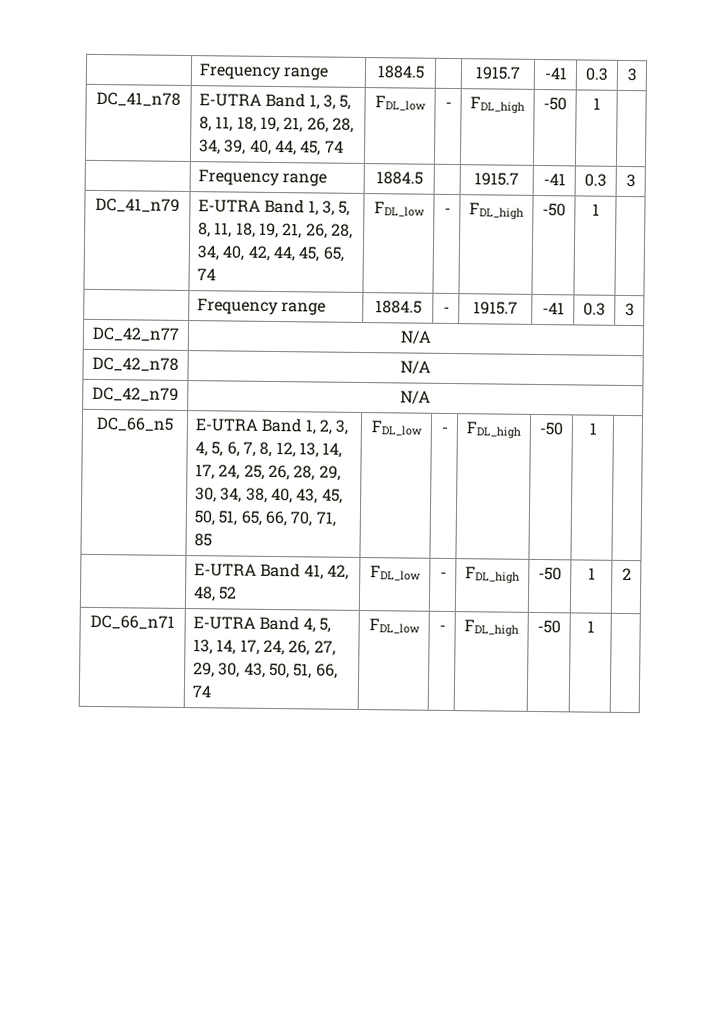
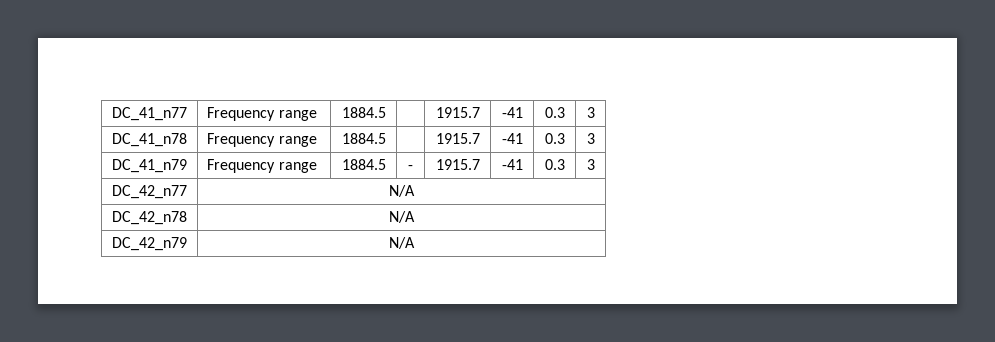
(199, 72) none -> [112,107,187,121] DC_41_n77
[199,92,352,110] [199,116,355,133] [199,139,344,156] [374,95,426,111] [444,101,452,108] [470,96,525,114] [543,97,567,111] [592,97,601,110] | E-UTRA Band 1, 3, 5, 8, 11, 18, 19, 21, 26, 28, 34, 39, 40, 44, 45, 74 | FDL_low | - | FDL_high | -50 | 1 | // -> (187, 140) none
[198,198,351,216] [198,222,354,239] [197,245,344,262] [197,268,217,281] [373,201,425,217] [443,207,451,214] [469,202,524,220] [542,203,566,217] [591,203,600,216] | E-UTRA Band 1, 3, 5, 8, 11, 18, 19, 21, 26, 28, 34, 40, 42, 44, 45, 65, 74 | FDL_low | - | FDL_high | -50 | 1 | // -> (187, 166) none
[96,416,174,432] [195,417,349,435] [195,441,343,458] [195,464,341,481] [195,487,343,504] [194,510,336,527] [194,533,213,547] [370,420,422,436] [440,426,448,433] [466,421,521,439] [539,422,563,436] [588,422,597,435] [194,562,350,580] [193,586,238,602] [369,565,421,581] [439,571,447,578] [465,566,520,584] [538,567,562,581] [587,567,596,580] [621,567,632,581] [90,614,175,630] [193,615,332,633] [193,639,336,656] [193,662,338,679] [192,685,212,698] [368,618,420,634] [438,624,446,631] [464,619,519,637] [537,620,561,634] [586,620,595,633] // DC_66_n5 | E-UTRA Band 1, 2, 3, 4, 5, 6, 7, 8, 12, 13, 14, 17, 24, 25, 26, 28, 29, 30, 34, 38, 40, 43, 45, 50, 51, 65, 66, 70, 71, 85 | FDL_low | - | FDL_high | -50 | 1 | // | E-UTRA Band 41, 42, 48, 52 | FDL_low | - | FDL_high | -50 | 1 | 2 // DC_66_n71 | E-UTRA Band 4, 5, 13, 14, 17, 24, 26, 27, 29, 30, 43, 50, 51, 66, 74 | FDL_low | - | FDL_high | -50 | 1 | -> (415, 243) none

